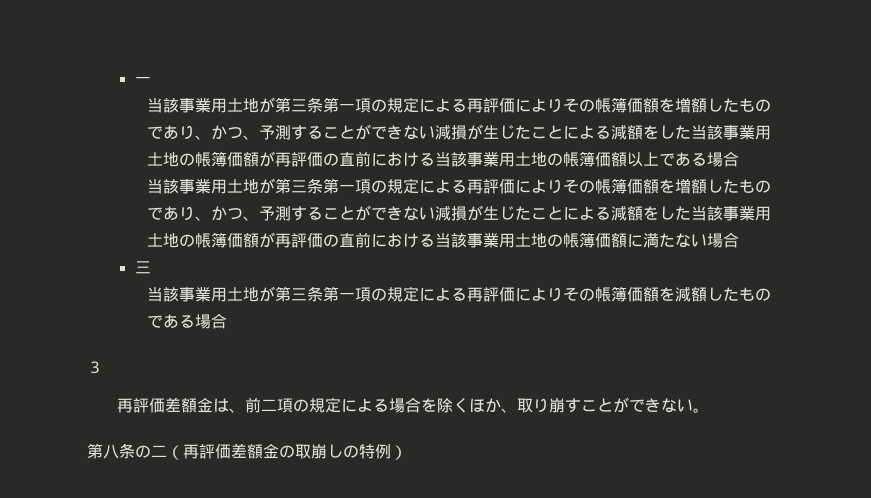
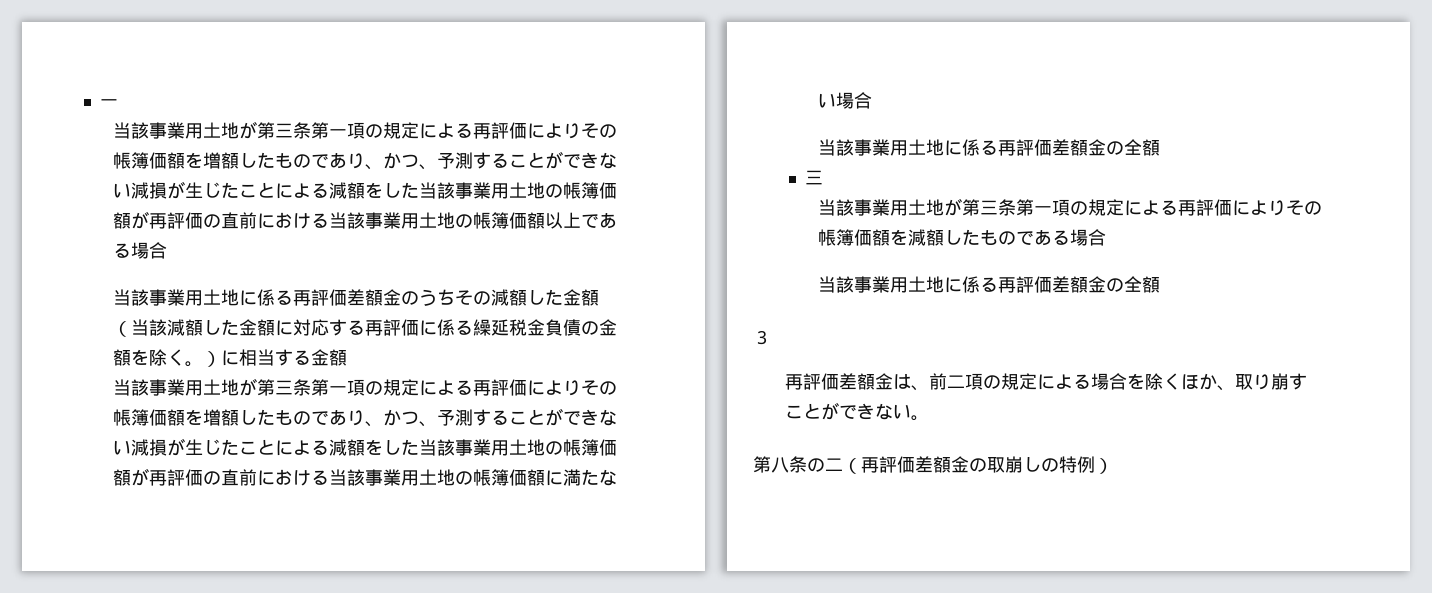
(740, 159) none -> [112,289,599,306] [112,319,617,337] [112,349,347,367] // 当該事業用土地に係る再評価差額金のうちその減額した金額（当該減額した金額に対応する再評価に係る繰延税金負債の金額を除く。）に相当する金額
(740, 240) none -> [817,139,1160,156] // 当該事業用土地に係る再評価差額金の全額
(228, 321) none -> [817,276,1160,293] // 当該事業用土地に係る再評価差額金の全額

